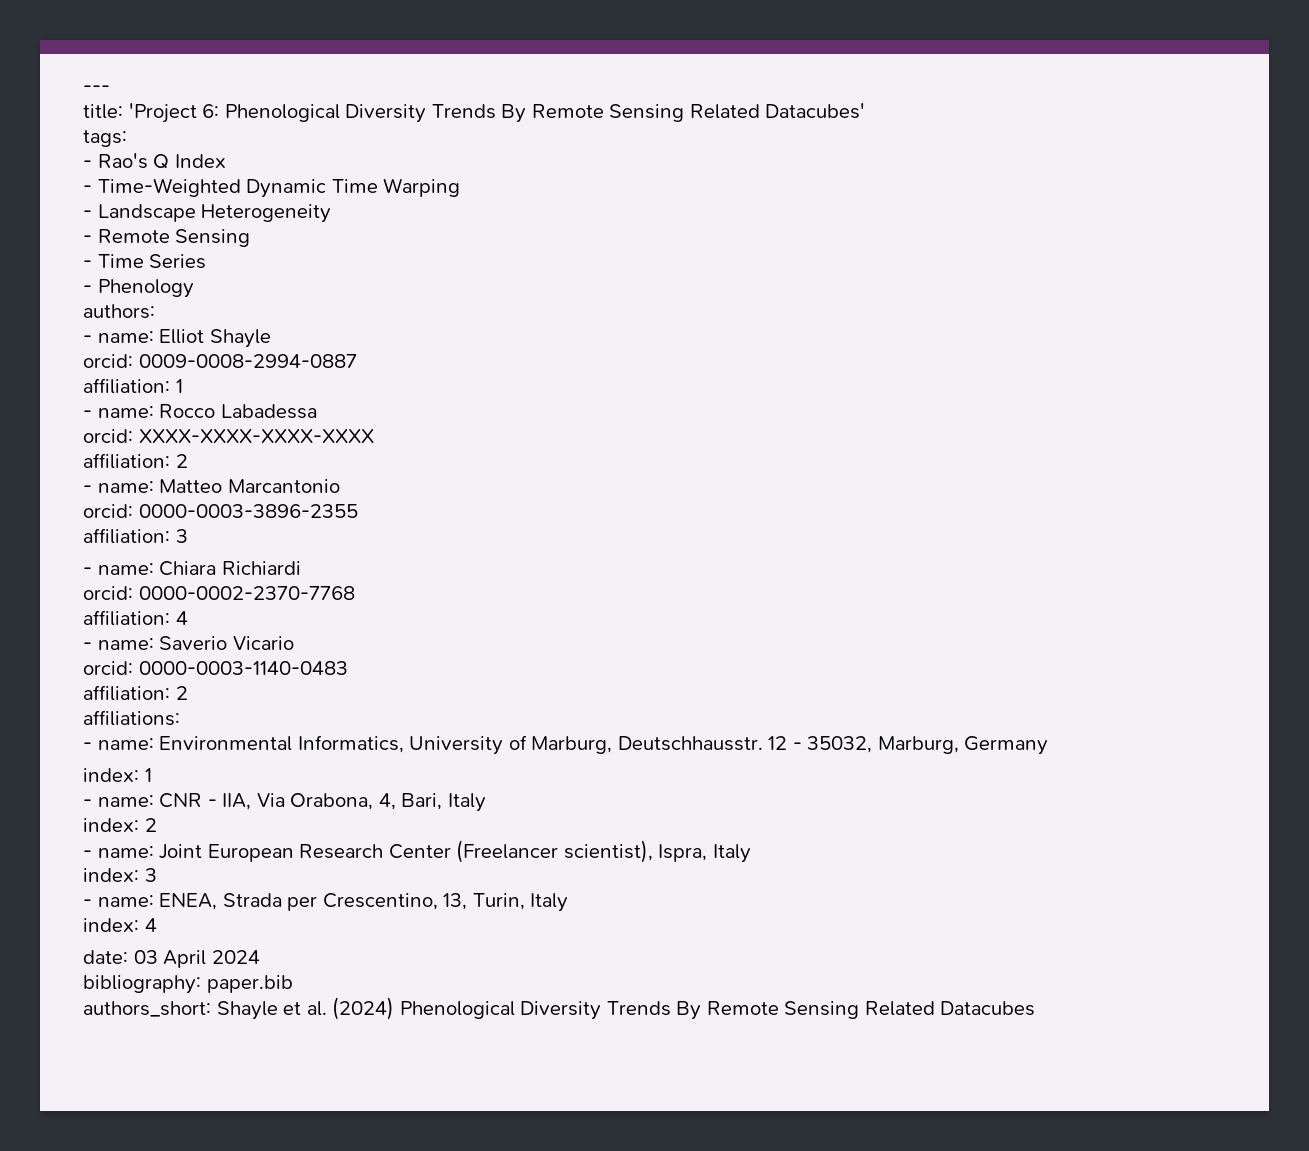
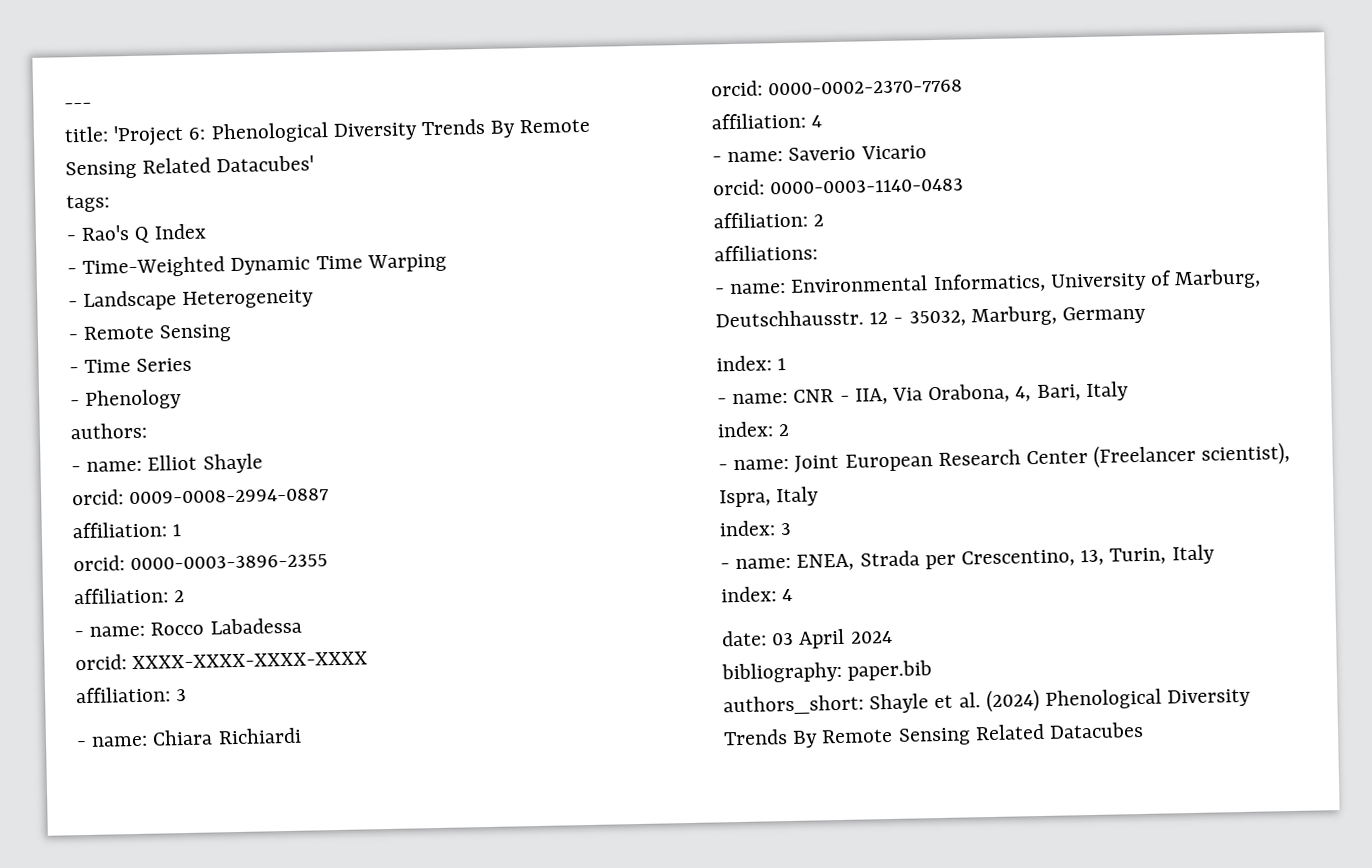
(183, 386) none -> [73,554,329,572] [73,587,186,605] // orcid: 0000-0003-3896-2355 // affiliation: 2
[83,453,188,469] [83,479,340,493] [83,504,358,518] // affiliation: 2 // - name: Matteo Marcantonio // orcid: 0000-0003-3896-2355 -> (369, 660) none

